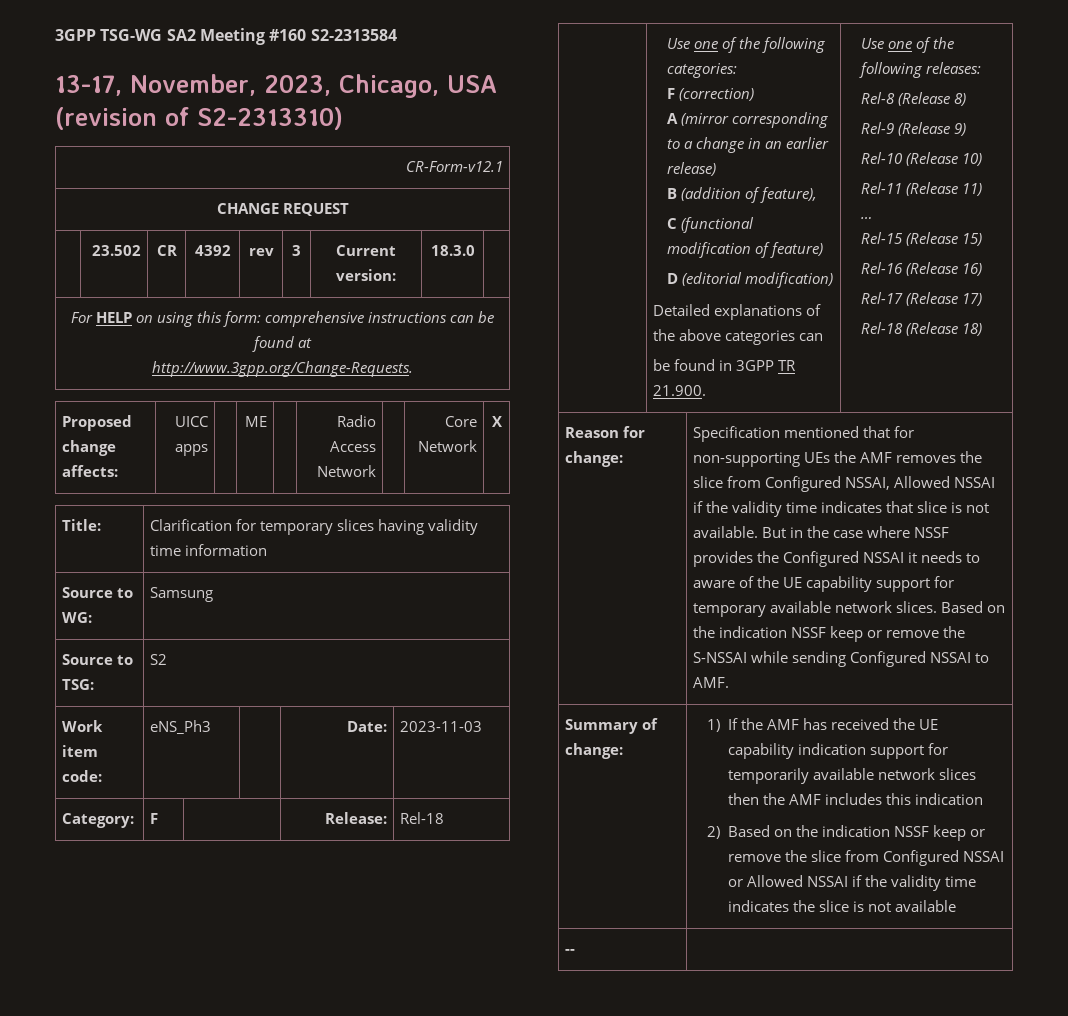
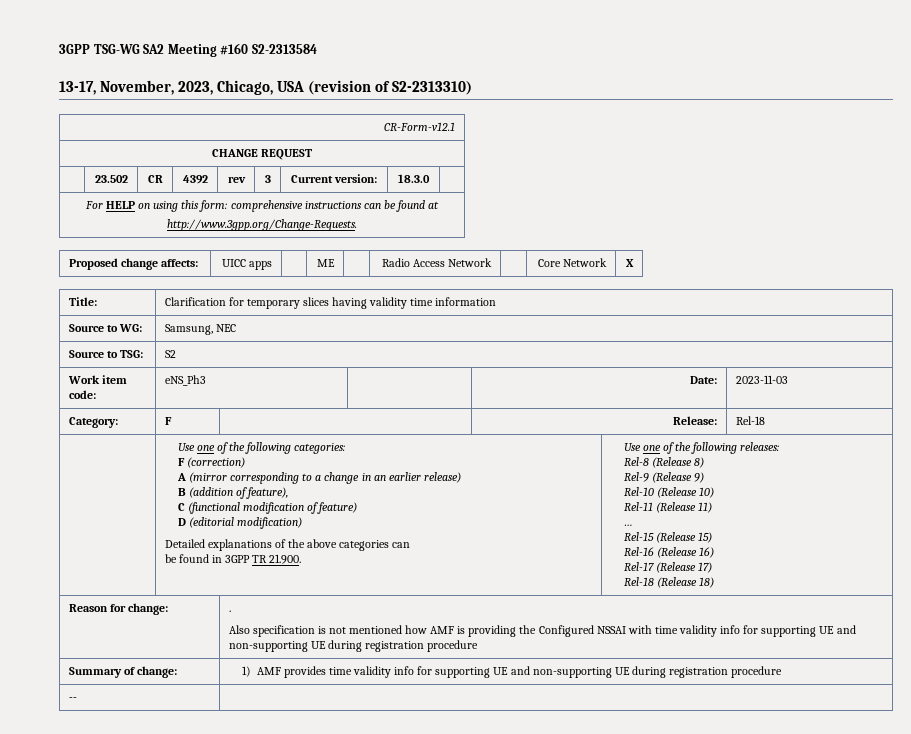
[150,587,214,602] Samsung -> [164,324,236,335] Samsung, NEC
[693,426,915,442] [693,451,983,467] [693,476,996,492] [693,501,990,517] [693,526,950,538] [693,551,981,567] [693,576,955,592] [693,601,1006,617] [693,626,966,642] [693,651,990,667] [693,677,730,688] [565,718,659,734] [565,743,624,759] [707,718,938,732] [727,743,948,759] [727,768,976,784] [727,793,983,805] [707,825,985,841] [727,850,1004,866] [727,875,976,891] [727,900,956,912] Specification mentioned that for non-supporting UEs the AMF removes the slice from Configured NSSAI, Allowed NSSAI if the validity time indicates that slice is not available. But in the case where NSSF provides the Configured NSSAI it needs to aware of the UE capability support for temporary available network slices. Based on the indication NSSF keep or remove the S-NSSAI while sending Configured NSSAI to AMF. // Summary of change: | 1) If the AMF has received the UE capability indication support for temporarily available network slices then the AMF includes this indication // 2) Based on the indication NSSF keep or remove the slice from Configured NSSAI or Allowed NSSAI if the validity time indicates the slice is not available -> [228,610,231,612] [228,625,856,637] [228,640,478,652] [68,666,177,678] [241,666,783,678] . // Also specification is not mentioned how AMF is providing the Configured NSSAI with time validity info for supporting UE and non-supporting UE during registration procedure // Summary of change: | 1) AMF provides time validity info for supporting UE and non-supporting UE during registration procedure

